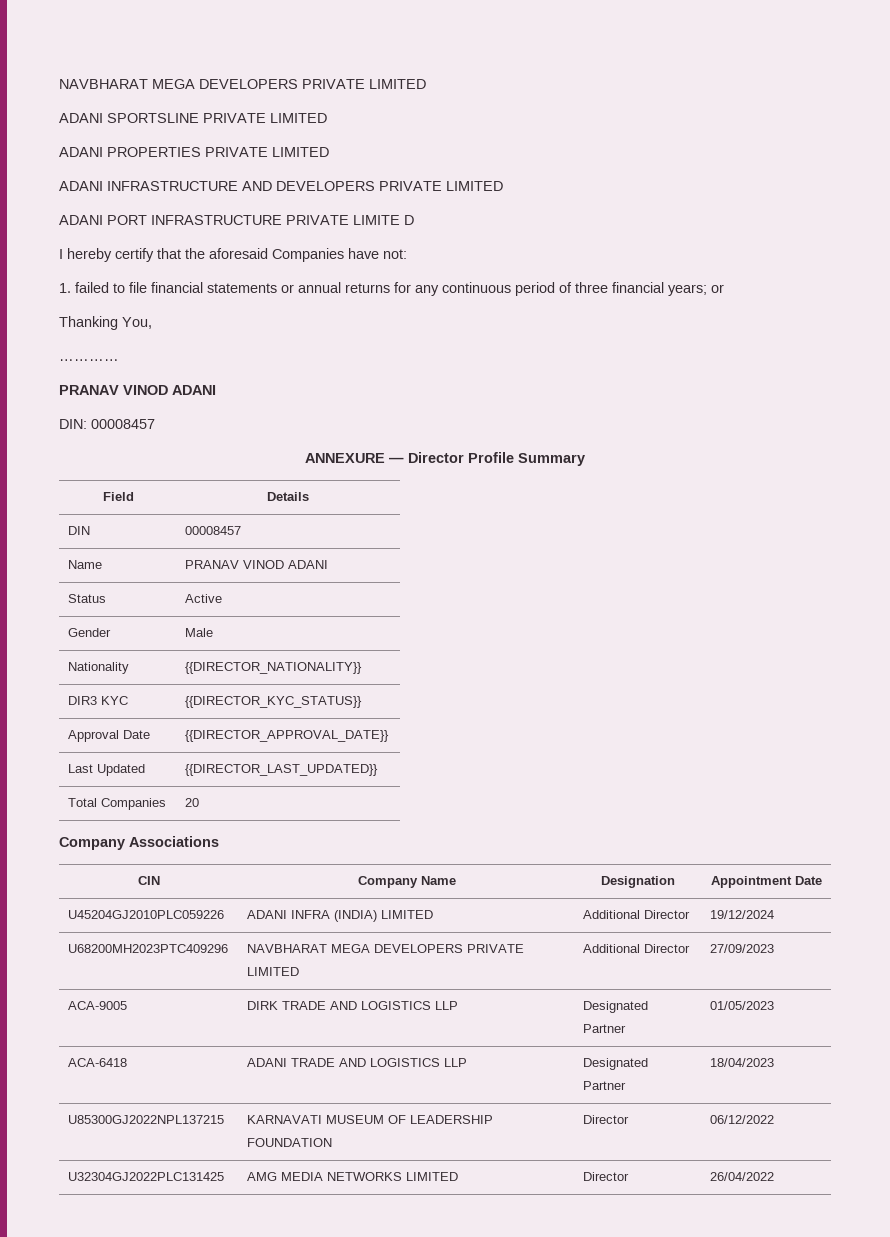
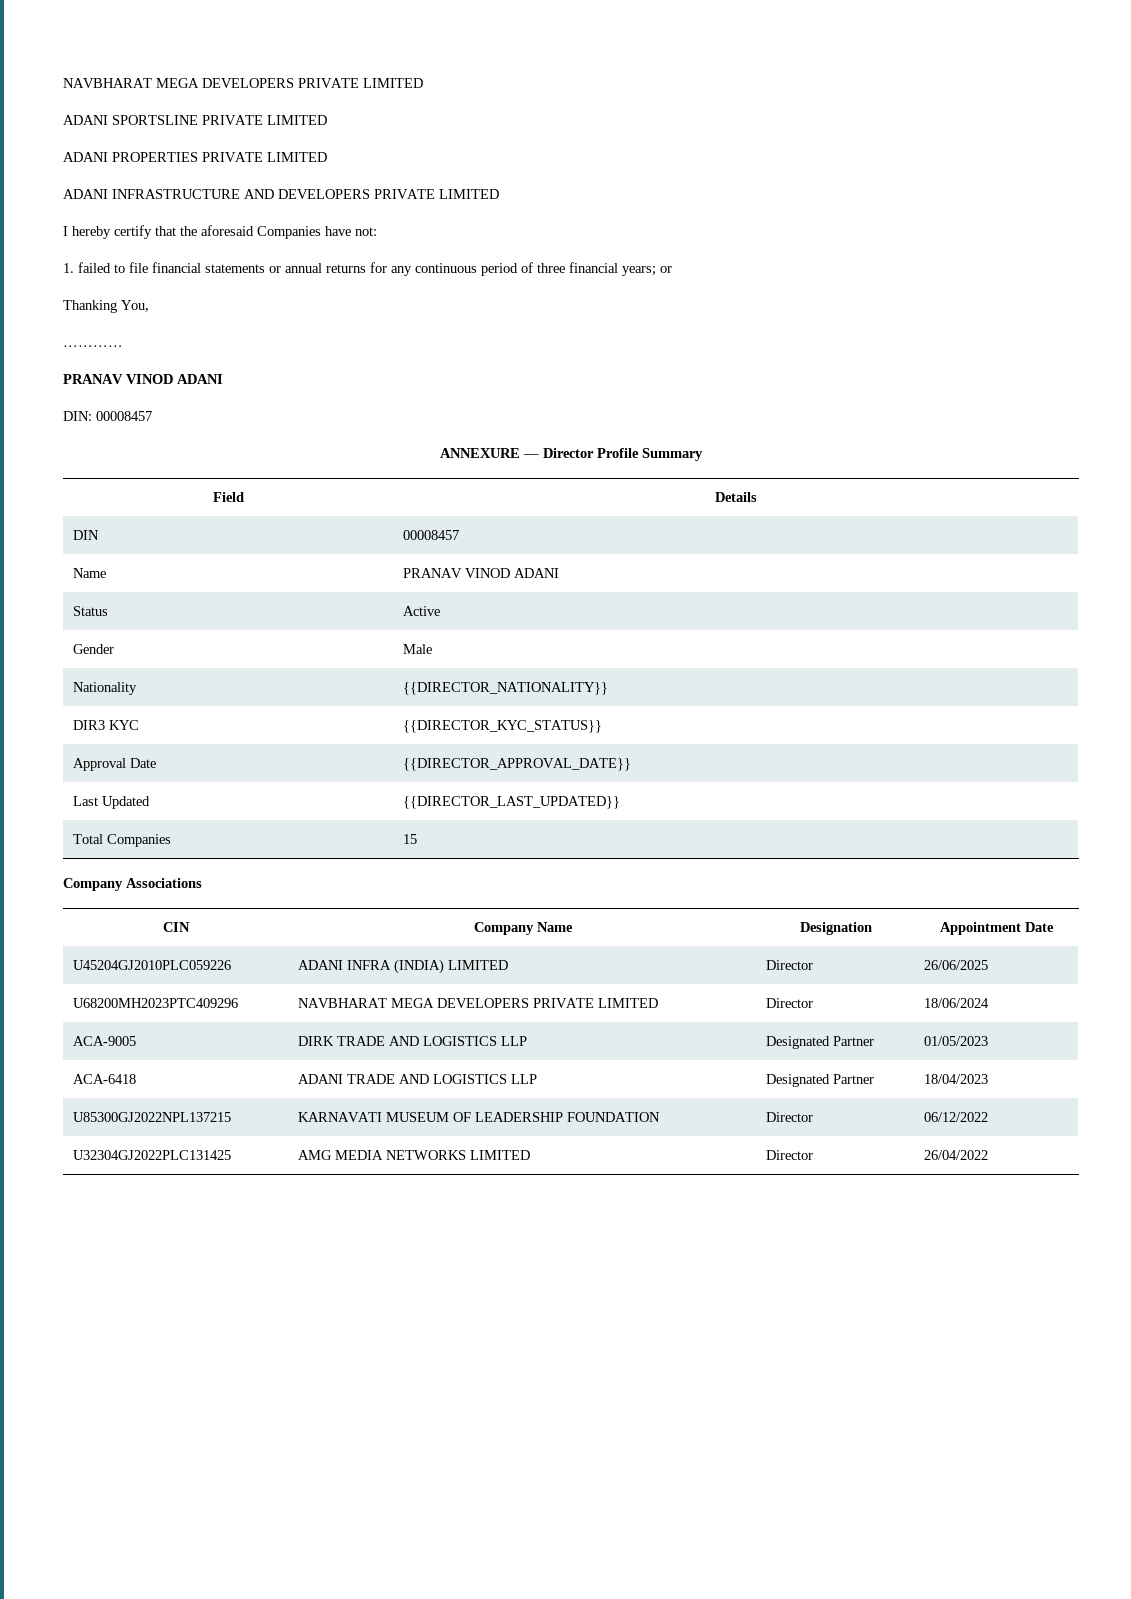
[59,215,414,225] // ADANI PORT INFRASTRUCTURE PRIVATE LIMITE D -> (499, 194) none
[185,798,200,807] 20 -> [402,834,417,844] 15
[583,910,691,919] [710,910,775,919] Additional Director | 19/12/2024 -> [765,960,813,970] [923,960,988,970] Director | 26/06/2025
[583,944,691,953] [710,944,775,953] Additional Director | 27/09/2023 -> [765,998,813,1008] [923,998,989,1008] Director | 18/06/2024

